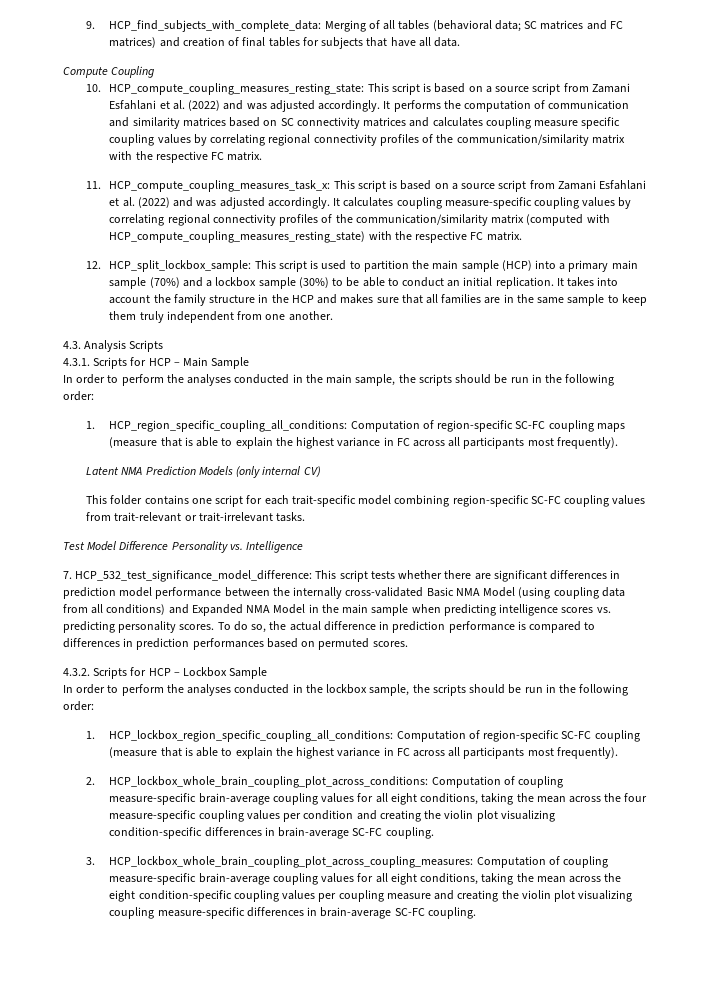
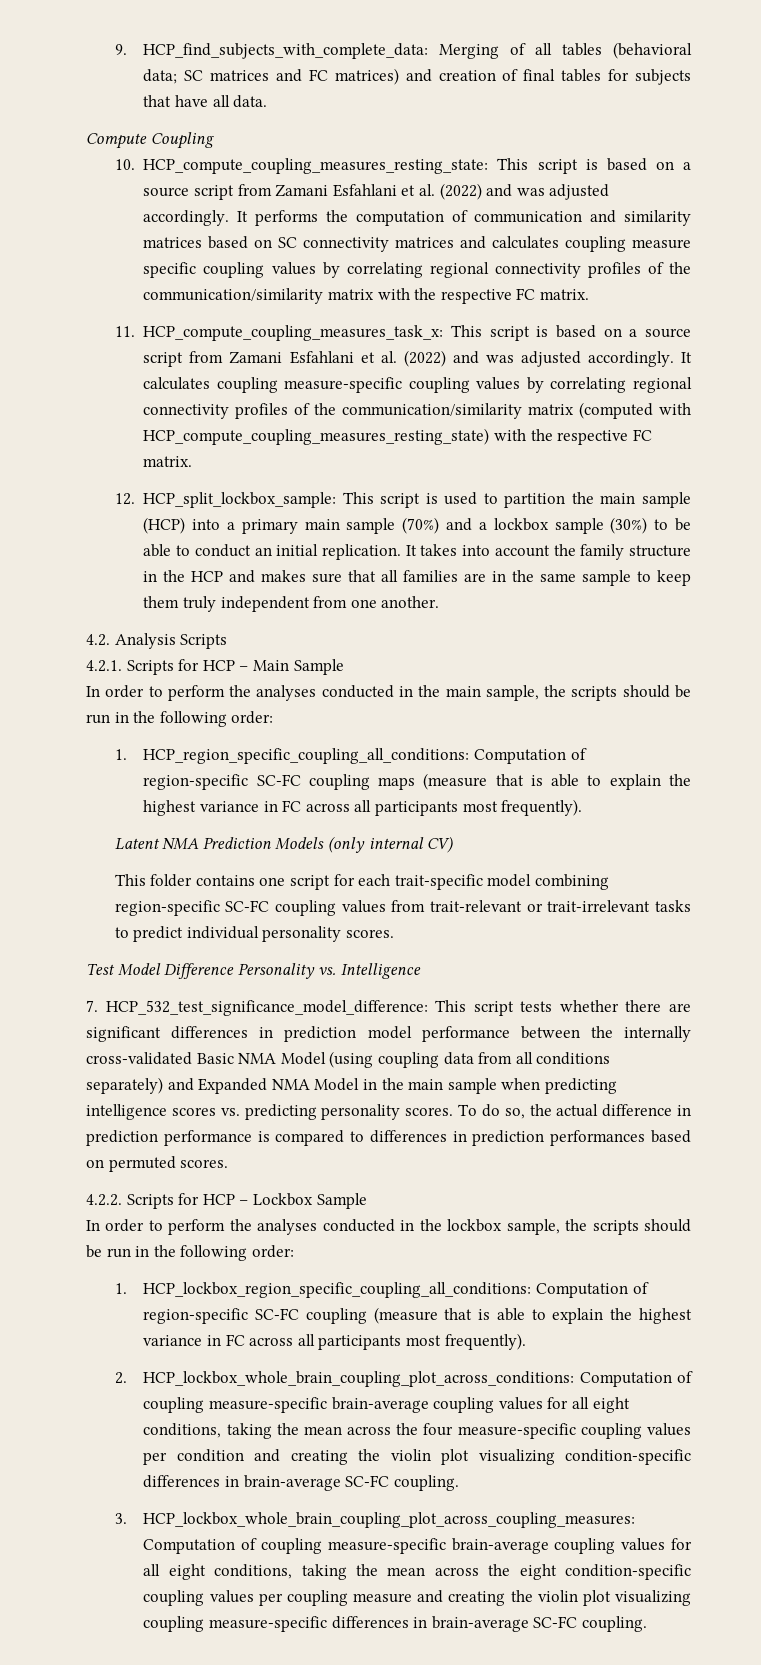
[63,341,81,349] 4.3. -> [86,634,110,646] 4.2.
[63,358,90,366] 4.3.1. -> [86,660,122,672] 4.2.1.
[276,512,306,522] tasks. -> [654,900,691,912] [114,926,395,942] tasks to predict individual personality scores.
[106,604,166,615] conditions) -> [536,1052,611,1065] [86,1077,163,1094] conditions separately)
[63,668,90,676] 4.3.2. -> [86,1194,122,1206] 4.2.2.

